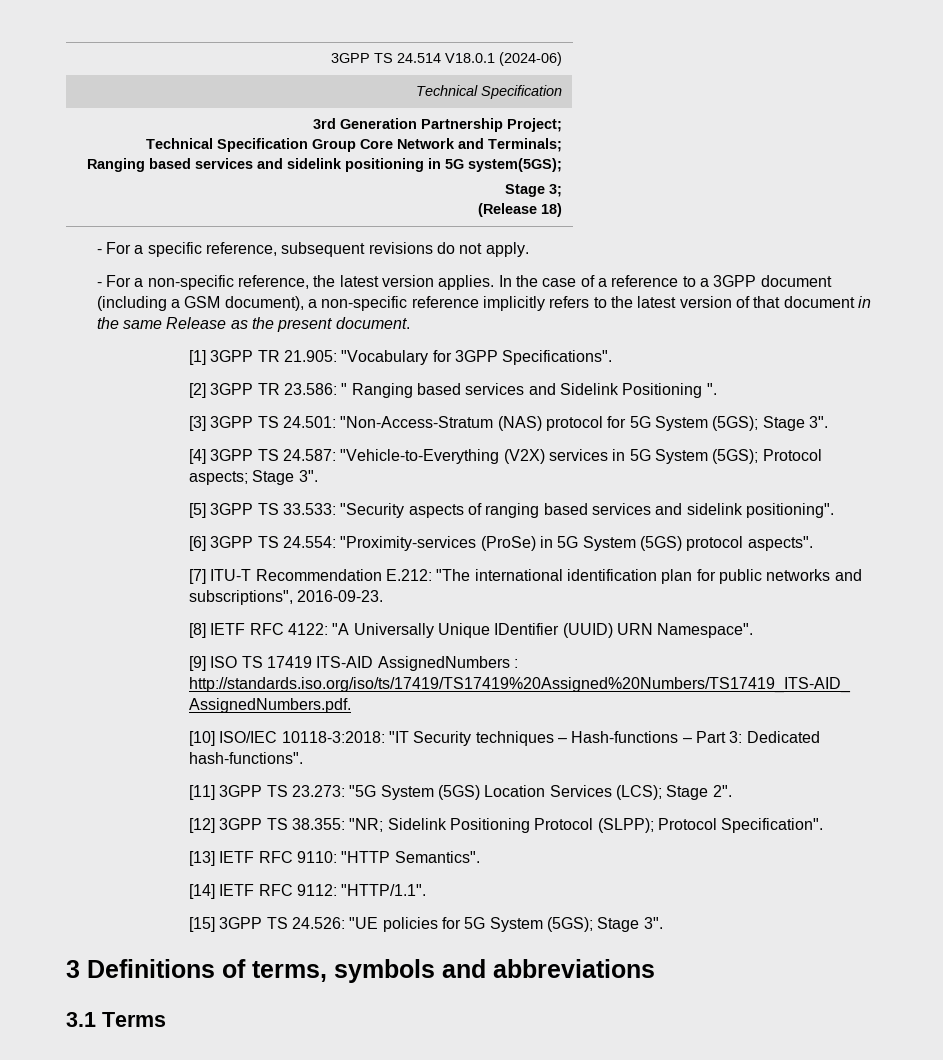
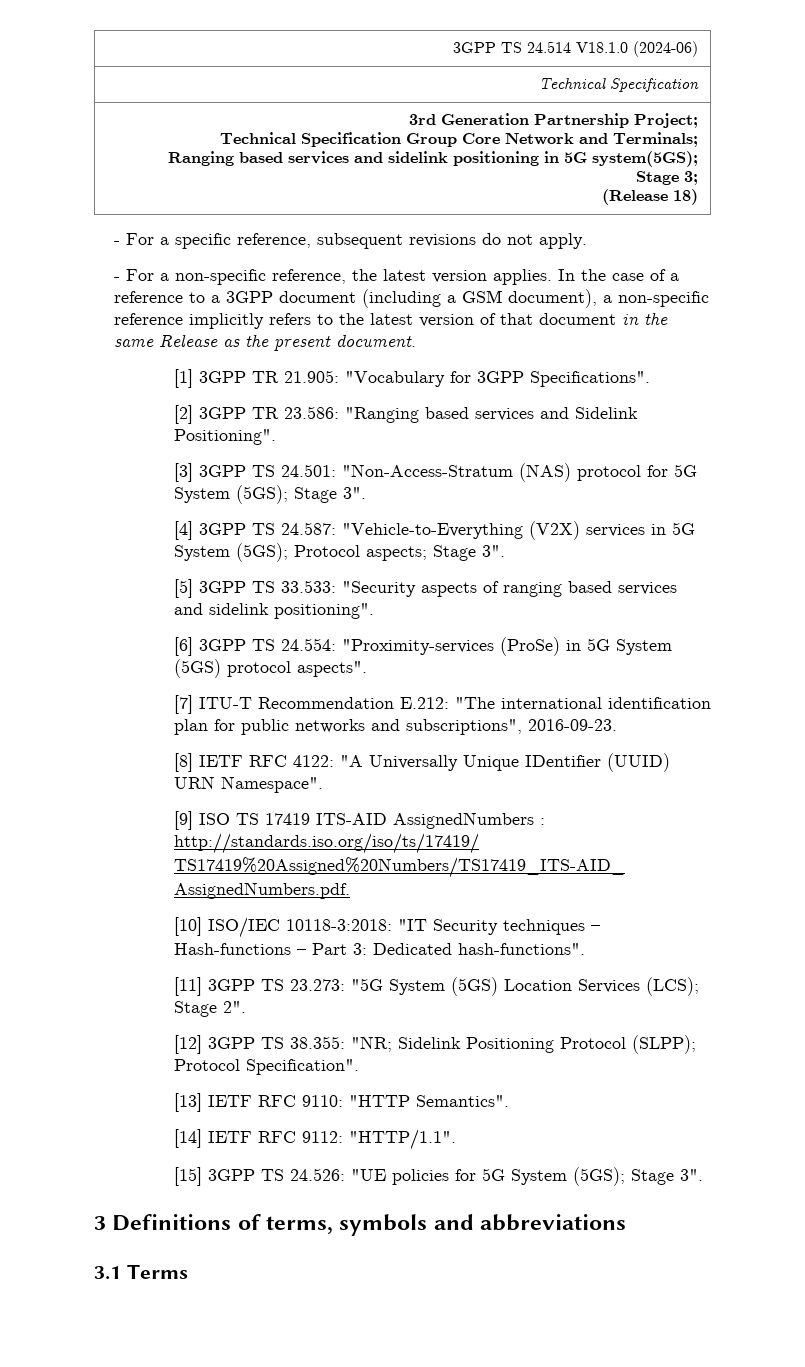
[445,53,496,63] V18.0.1 -> [575,42,628,53] V18.1.0
[341,383,413,398] " Ranging -> [344,407,419,423] "Ranging
[622,383,717,398] Positioning ". -> [173,429,276,445] Positioning".

